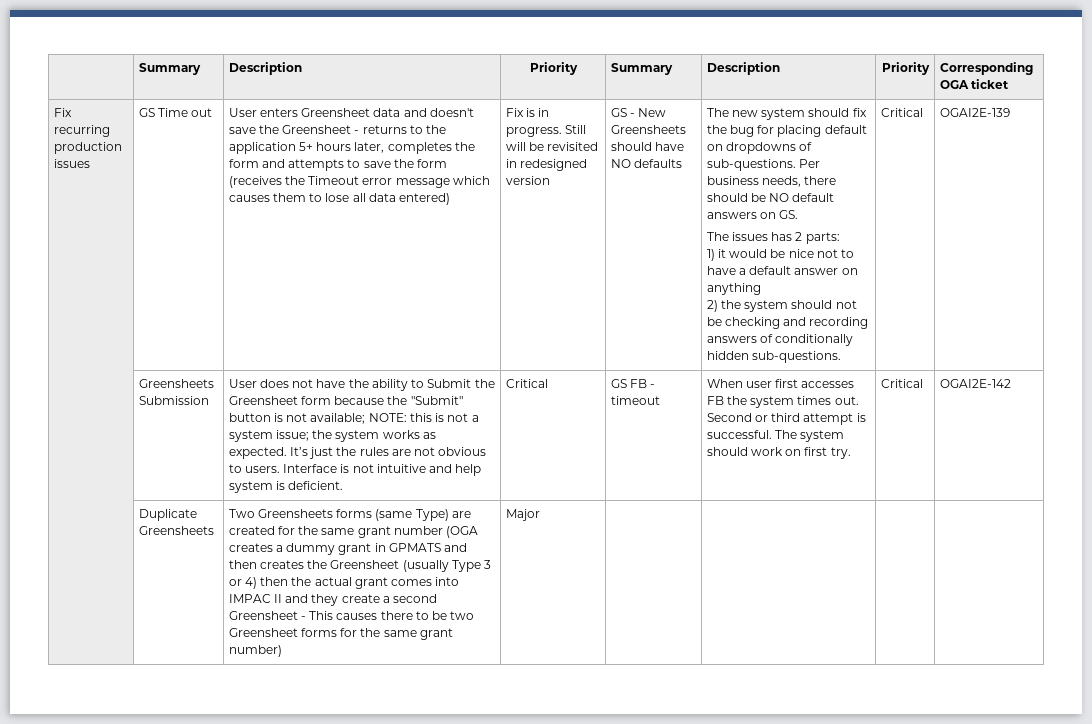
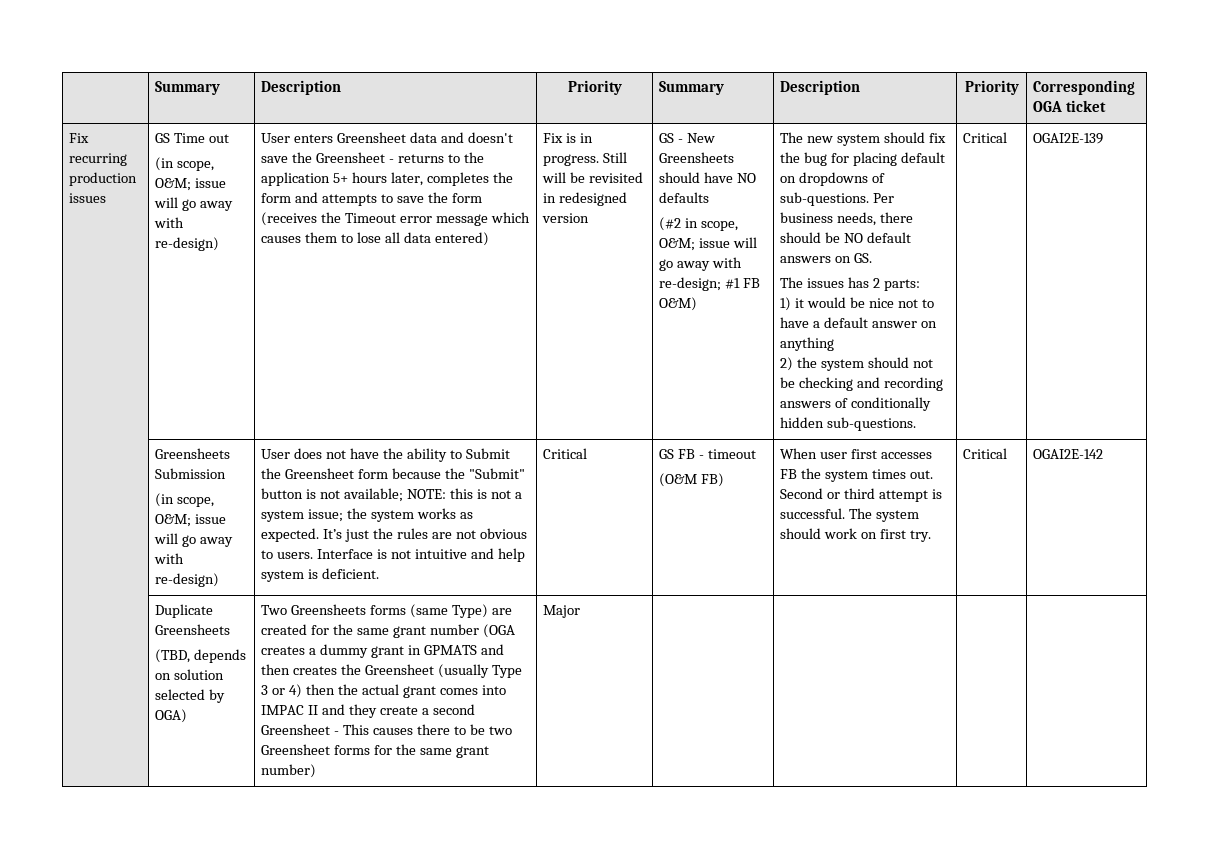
(213, 112) none -> [155,157,215,171] [155,178,227,191] [154,197,234,211] [154,217,185,228] [155,237,220,251] // (in scope, O&M; issue will go away with re-design)
(682, 163) none -> [659,217,739,231] [659,237,758,251] [659,257,743,271] [659,277,761,291] [659,297,698,311] // (#2 in scope, O&M; issue will go away with re-design; #1 FB O&M)
(209, 400) none -> [155,493,215,507] [155,514,227,527] [154,533,234,547] [154,553,185,564] [155,573,220,587] // (in scope, O&M; issue will go away with re-design)
(660, 400) none -> [659,473,725,487] // (O&M FB)
(214, 530) none -> [155,649,247,663] [155,669,225,680] [155,689,226,703] [155,709,188,723] // (TBD, depends on solution selected by OGA)

